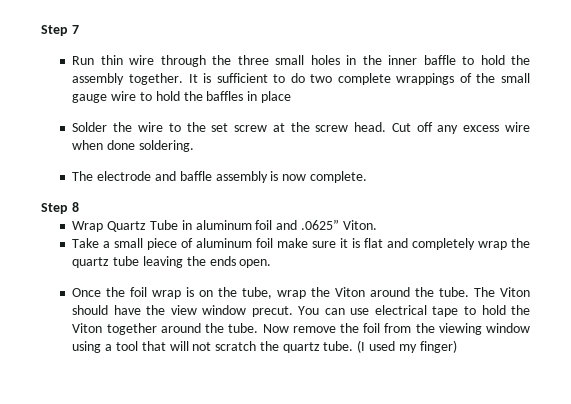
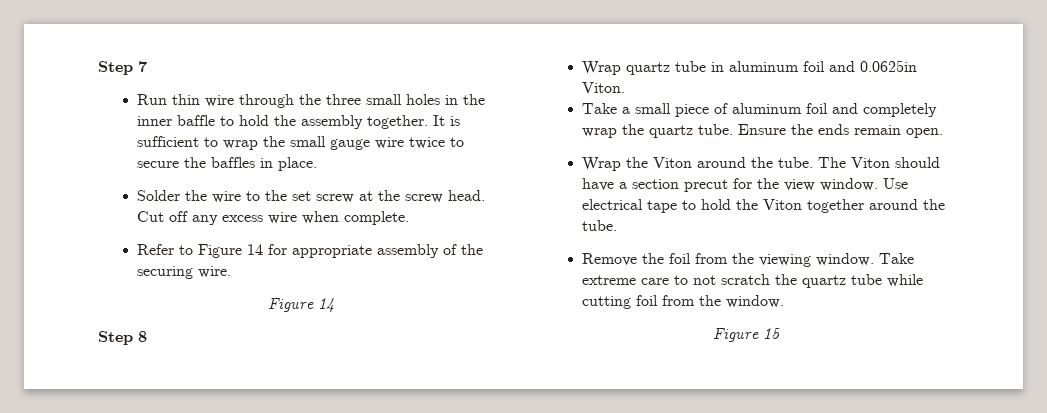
[290,73,472,85] do two complete wrappings of -> [223,140,259,150] wrap
[140,91,180,101] to hold -> [409,137,465,149] [137,161,180,168] twice to secure
[260,91,291,103] place -> [278,157,318,171] place.
[107,140,195,152] [72,171,367,183] done soldering. // The electrode and baffle assembly is now complete. -> [344,211,410,225] [137,244,484,258] [137,266,232,279] [268,298,334,312] complete. // Refer to Figure 14 for appropriate assembly of the securing wire. // Figure 14
[107,220,179,232] Quartz Tube -> [626,61,707,75] quartz tube
[300,219,339,230] .0625” -> [860,60,918,72] 0.0625in
[277,238,384,248] make sure it is flat -> (829, 108) none
[113,256,184,268] tube leaving -> [698,124,787,135] tube. Ensure
(236, 261) none -> [854,125,902,135] remain
[72,287,307,299] Once the foil wrap is on the tube, wrap -> [582,157,622,171] Wrap
[146,305,370,317] the view window precut. You can use -> [619,178,909,192] a section precut for the view window. Use
[262,324,336,333] Now remove -> [582,253,638,266] // Remove
[485,323,530,333] [72,340,457,353] window using a tool that will not scratch the quartz tube. (I used my finger) -> [816,253,915,266] [582,274,924,288] [582,295,785,309] [713,328,781,342] window. Take extreme care to not scratch the quartz tube while cutting foil from the window. // Figure 15

